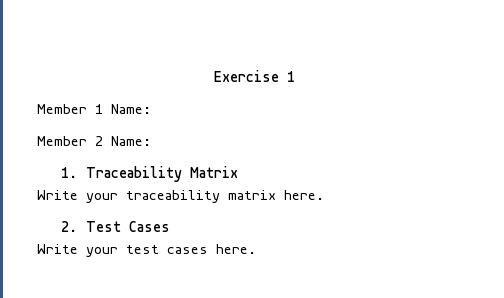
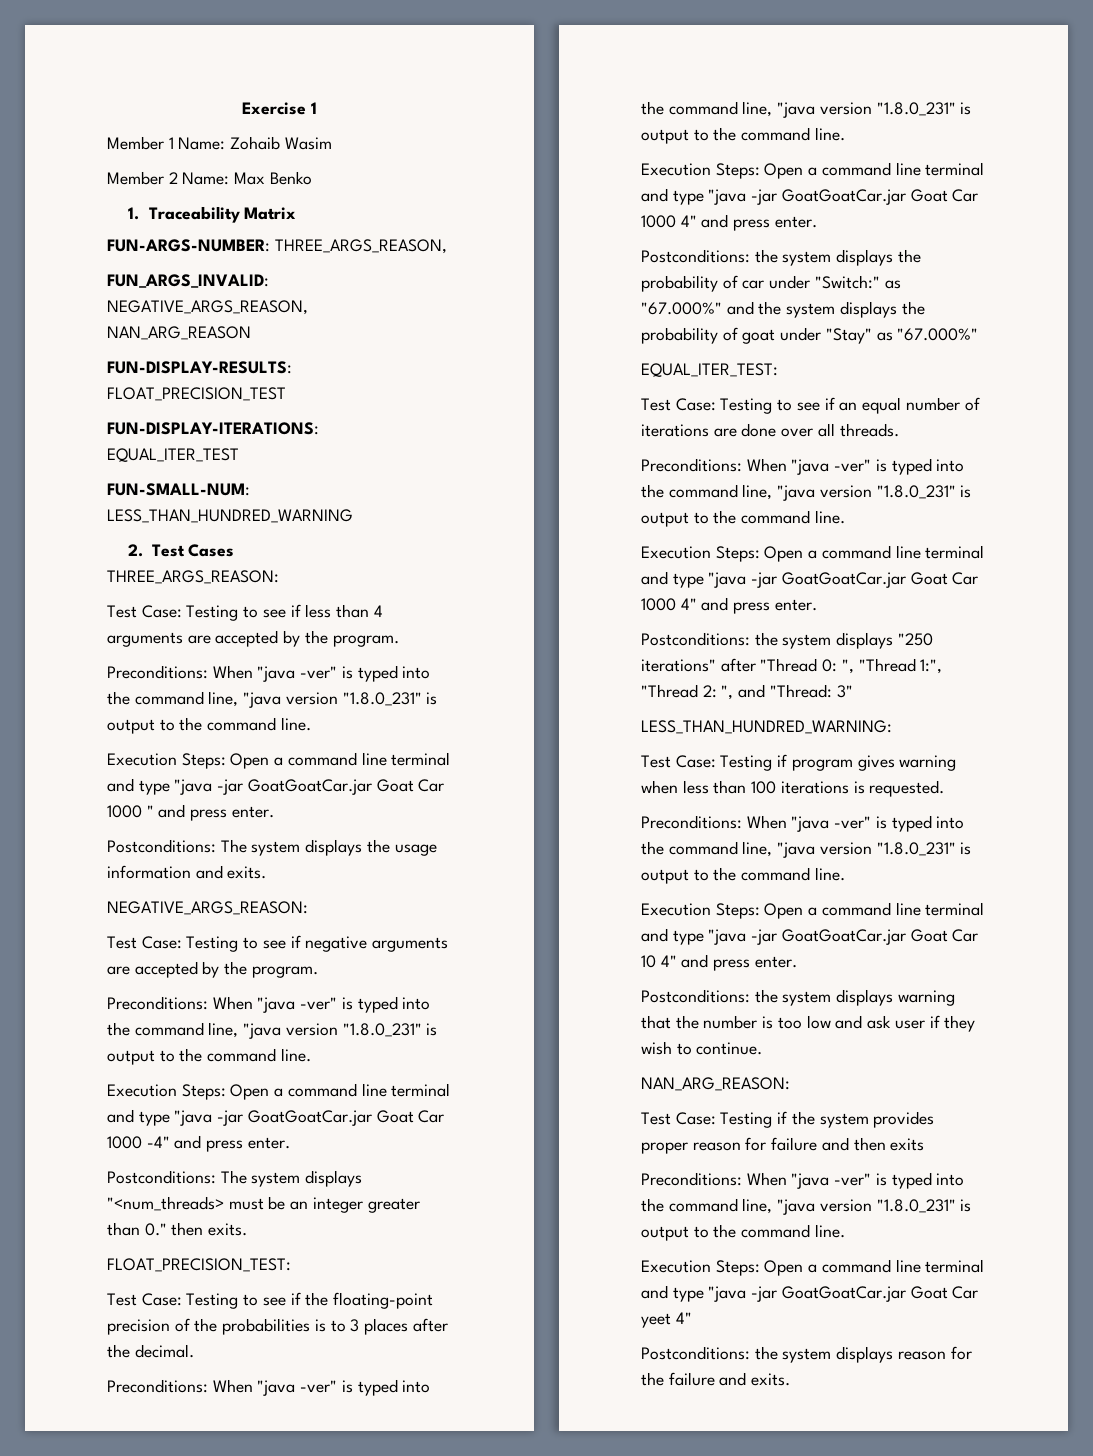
(151, 109) none -> [230,136,332,150] Zohaib Wasim
(151, 141) none -> [234,171,312,185] Max Benko
[37,190,324,203] [61,221,170,232] [37,244,256,257] Write your traceability matrix here. // 2. Test Cases // Write your test cases here. -> [107,239,447,254] [107,274,269,288] [107,300,308,315] [107,326,251,340] [107,361,292,374] [107,387,286,401] [107,422,319,435] [107,448,239,462] [107,483,250,496] [107,509,353,523] [127,544,235,557] [107,570,279,584] [107,604,383,621] [107,630,399,647] [107,665,431,682] [107,691,438,708] [107,717,311,734] [107,752,451,769] [107,778,445,795] [107,804,274,821] [107,839,437,856] [107,865,267,879] [107,901,308,915] [107,935,449,952] [107,961,318,978] [107,996,431,1013] [107,1022,438,1039] [107,1048,311,1065] [107,1083,451,1100] [107,1109,445,1126] [107,1135,290,1152] [107,1170,363,1187] [107,1196,420,1213] [107,1222,248,1236] [107,1258,291,1272] [107,1292,434,1309] [107,1318,448,1335] [107,1344,194,1358] [107,1379,431,1396] [641,101,972,118] [641,127,845,144] [641,162,985,179] [641,188,979,205] [641,214,817,231] [641,249,921,266] [641,275,901,292] [641,301,925,318] [641,327,979,344] [641,363,778,377] [641,397,980,414] [641,423,899,437] [641,458,965,475] [641,484,972,501] [641,510,845,527] [641,545,985,562] [641,571,979,588] [641,597,817,614] [641,632,933,649] [641,658,943,674] [641,684,853,700] [641,720,892,734] [641,754,957,771] [641,780,945,797] [641,815,965,832] [641,841,972,858] [641,867,845,884] [641,902,985,919] [641,928,979,945] [641,954,797,971] [641,989,955,1006] [641,1015,976,1032] [641,1041,763,1055] [641,1077,790,1091] [641,1111,935,1128] [641,1137,925,1154] [641,1172,965,1189] [641,1198,972,1215] [641,1224,845,1241] [641,1259,985,1276] [641,1285,979,1302] [641,1312,692,1328] [641,1346,972,1363] [641,1372,791,1386] FUN-ARGS-NUMBER: THREE_ARGS_REASON, // FUN_ARGS_INVALID: NEGATIVE_ARGS_REASON, NAN_ARG_REASON // FUN-DISPLAY-RESULTS: FLOAT_PRECISION_TEST // FUN-DISPLAY-ITERATIONS: EQUAL_ITER_TEST // FUN-SMALL-NUM: LESS_THAN_HUNDRED_WARNING // 2. Test Cases // THREE_ARGS_REASON: // Test Case: Testing to see if less than 4 arguments are accepted by the program. // Preconditions: When "java -ver" is typed into the command line, "java version "1.8.0_231" is output to the command line. // Execution Steps: Open a command line terminal and type "java -jar GoatGoatCar.jar Goat Car 1000 " and press enter. // Postconditions: The system displays the usage information and exits. // NEGATIVE_ARGS_REASON: // Test Case: Testing to see if negative arguments are accepted by the program. // Preconditions: When "java -ver" is typed into the command line, "java version "1.8.0_231" is output to the command line. // Execution Steps: Open a command line terminal and type "java -jar GoatGoatCar.jar Goat Car 1000 -4" and press enter. // Postconditions: The system displays "<num_threads> must be an integer greater than 0." then exits. // FLOAT_PRECISION_TEST: // Test Case: Testing to see if the floating-point precision of the probabilities is to 3 places after the decimal. // Preconditions: When "java -ver" is typed into the command line, "java version "1.8.0_231" is output to the command line. // Execution Steps: Open a command line terminal and type "java -jar GoatGoatCar.jar Goat Car 1000 4" and press enter. // Postconditions: the system displays the probability of car under "Switch:" as "67.000%" and the system displays the probability of goat under "Stay" as "67.000%" // EQUAL_ITER_TEST: // Test Case: Testing to see if an equal number of iterations are done over all threads. // Preconditions: When "java -ver" is typed into the command line, "java version "1.8.0_231" is output to the command line. // Execution Steps: Open a command line terminal and type "java -jar GoatGoatCar.jar Goat Car 1000 4" and press enter. // Postconditions: the system displays "250 iterations" after "Thread 0: ", "Thread 1:", "Thread 2: ", and "Thread: 3" // LESS_THAN_HUNDRED_WARNING: // Test Case: Testing if program gives warning when less than 100 iterations is requested. // Preconditions: When "java -ver" is typed into the command line, "java version "1.8.0_231" is output to the command line. // Execution Steps: Open a command line terminal and type "java -jar GoatGoatCar.jar Goat Car 10 4" and press enter. // Postconditions: the system displays warning that the number is too low and ask user if they wish to continue. // NAN_ARG_REASON: // Test Case: Testing if the system provides proper reason for failure and then exits // Preconditions: When "java -ver" is typed into the command line, "java version "1.8.0_231" is output to the command line. // Execution Steps: Open a command line terminal and type "java -jar GoatGoatCar.jar Goat Car yeet 4" // Postconditions: the system displays reason for the failure and exits.

